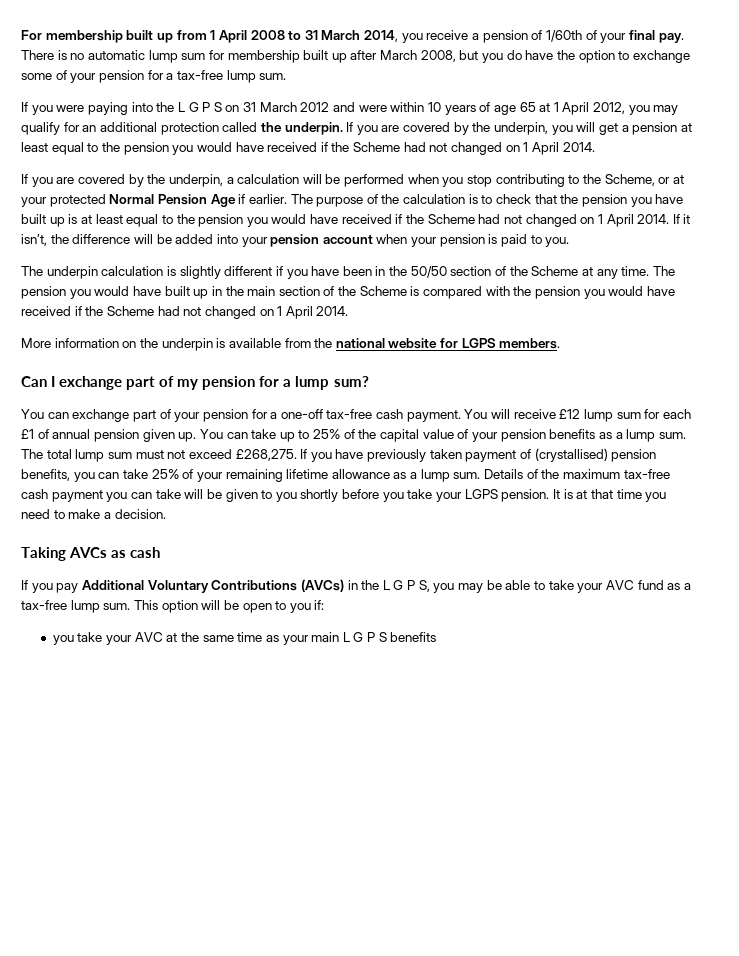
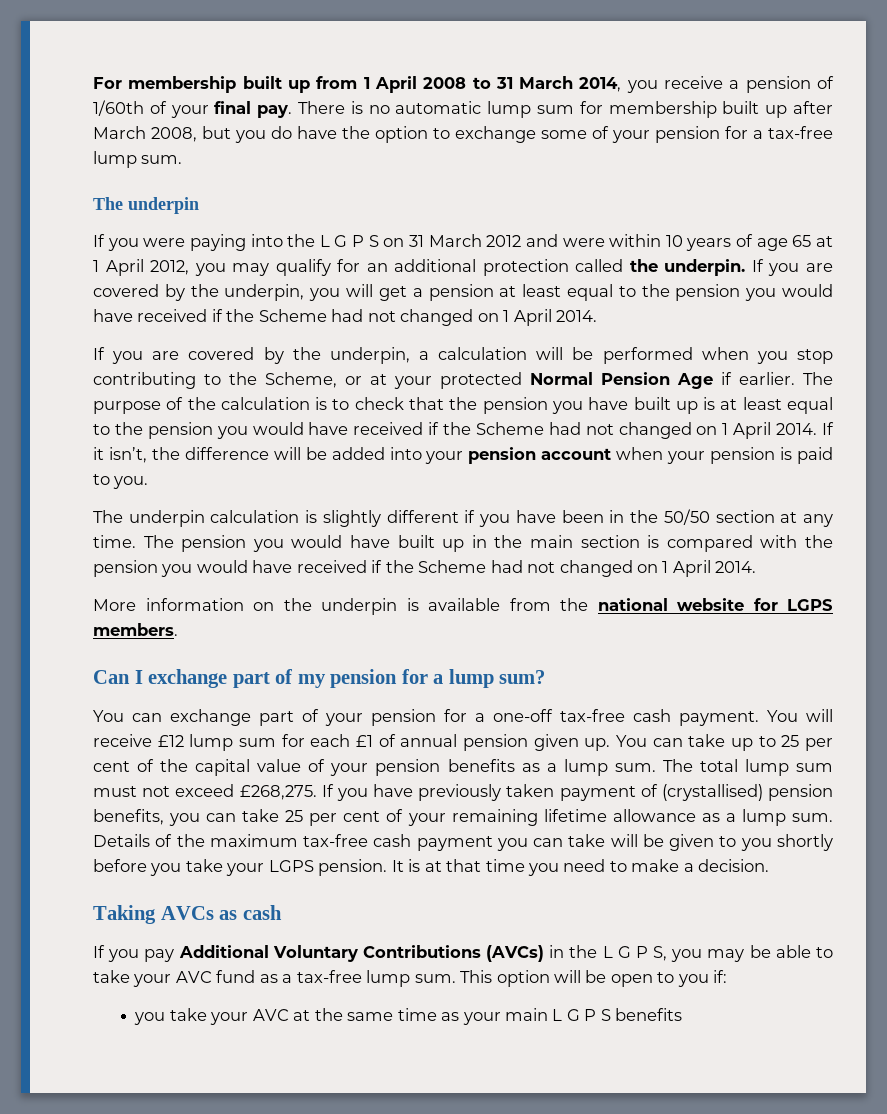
(287, 76) none -> [93,197,199,214] // The underpin
[495,266,579,276] of the Scheme -> (775, 516) none
[323,286,407,296] of the Scheme -> (640, 541) none
[313,429,341,439] 25% -> [781,735,833,751] [93,761,130,772] 25 per cent
[151,469,179,479] 25% -> [285,810,381,826] 25 per cent

